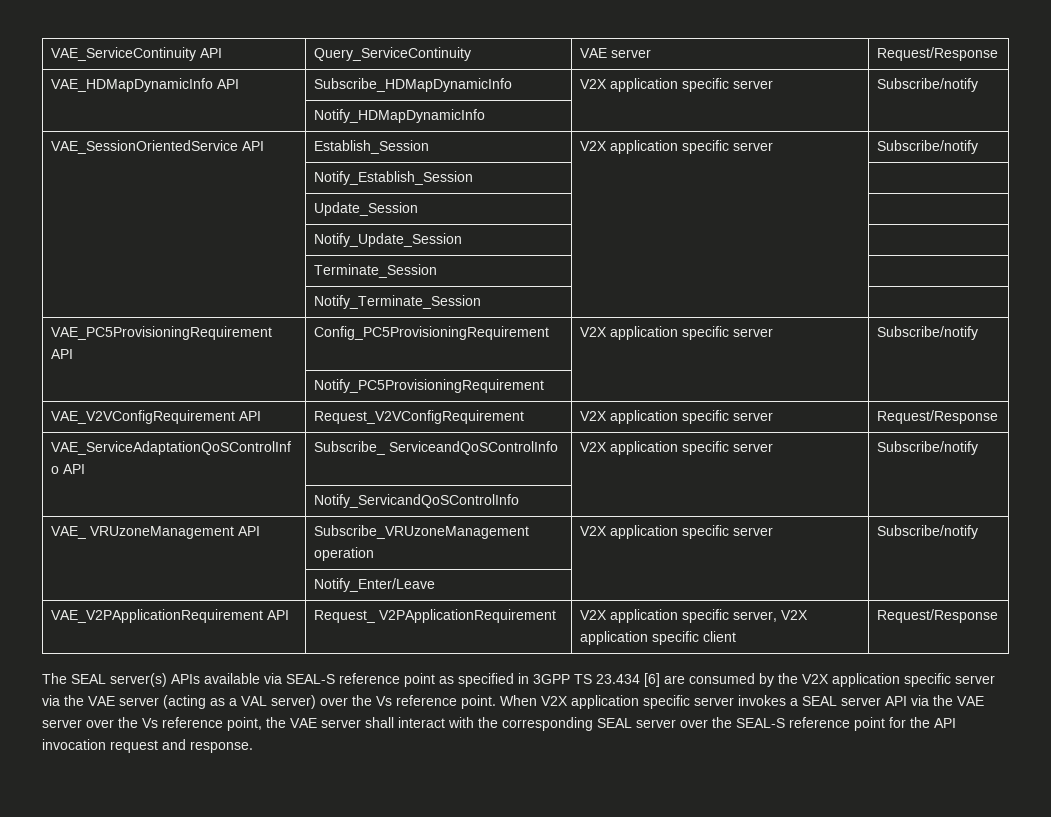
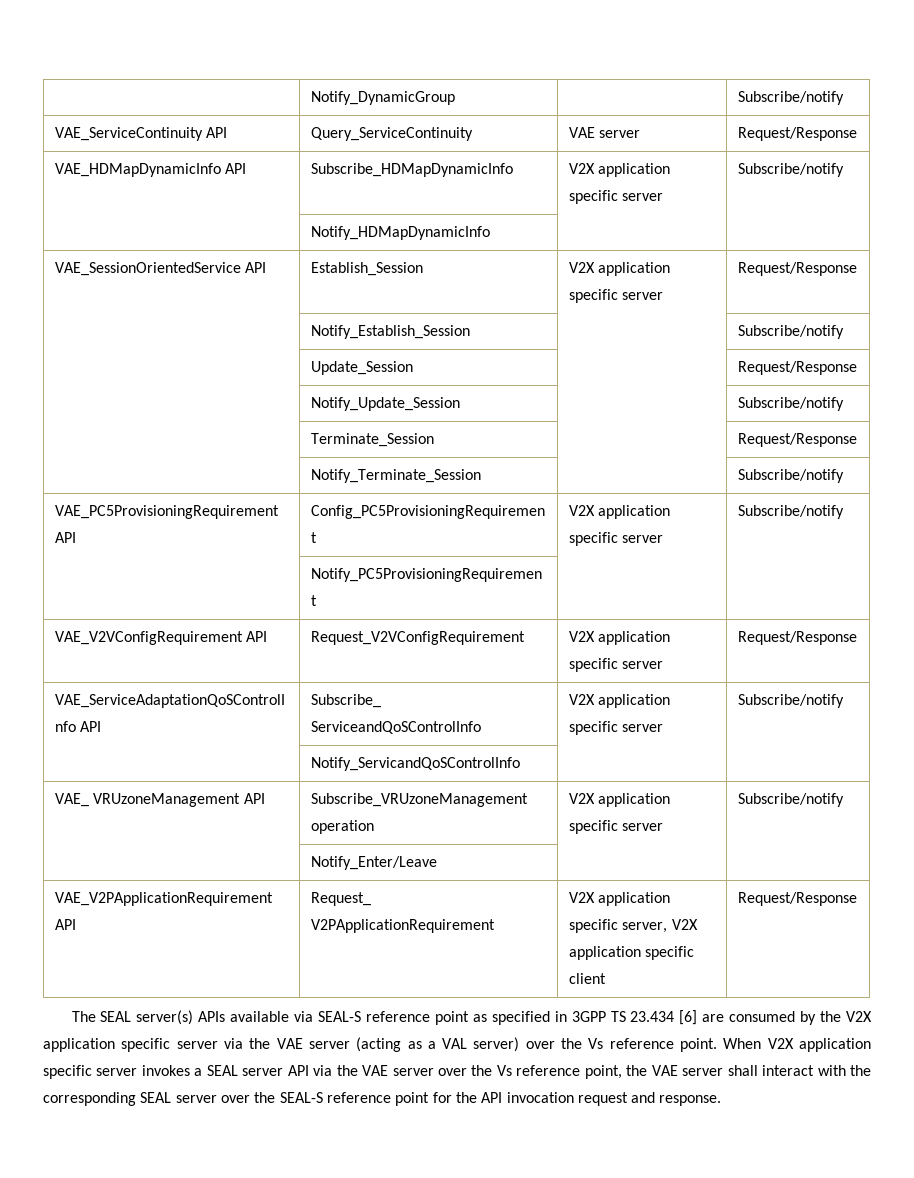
(50, 54) none -> [310,91,455,105] [737,91,844,105] | Notify_DynamicGroup | | Subscribe/notify //
[876,140,978,154] Subscribe/notify -> [737,262,857,276] Request/Response
(473, 178) none -> [737,325,844,339] Subscribe/notify
(418, 209) none -> [737,361,857,375] Request/Response
(462, 240) none -> [737,397,844,411] Subscribe/notify
(437, 271) none -> [737,433,857,447] Request/Response
(481, 302) none -> [737,469,844,483] Subscribe/notify

